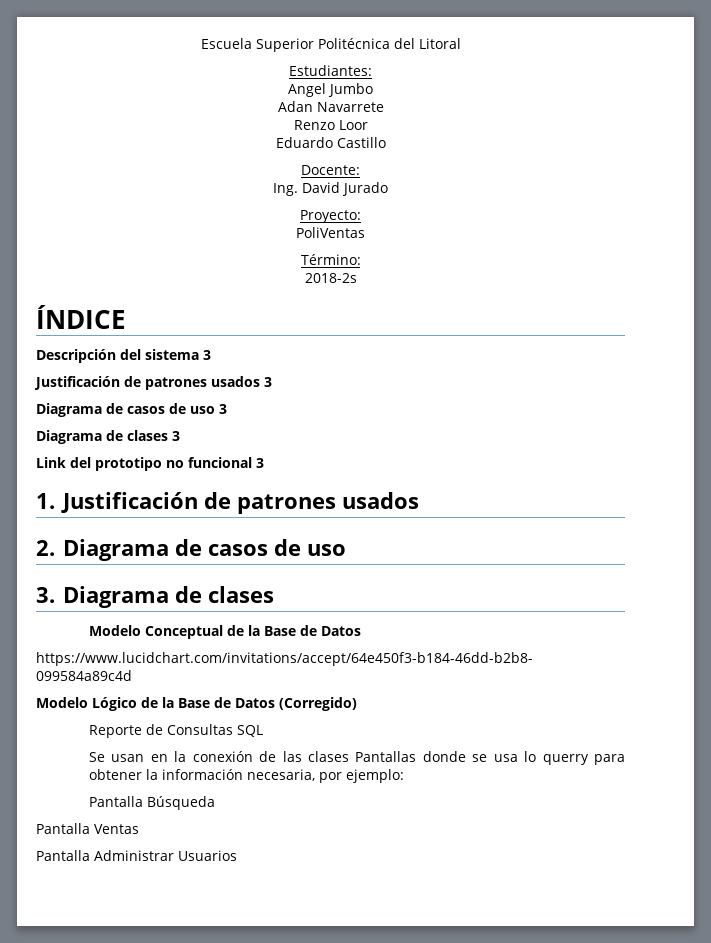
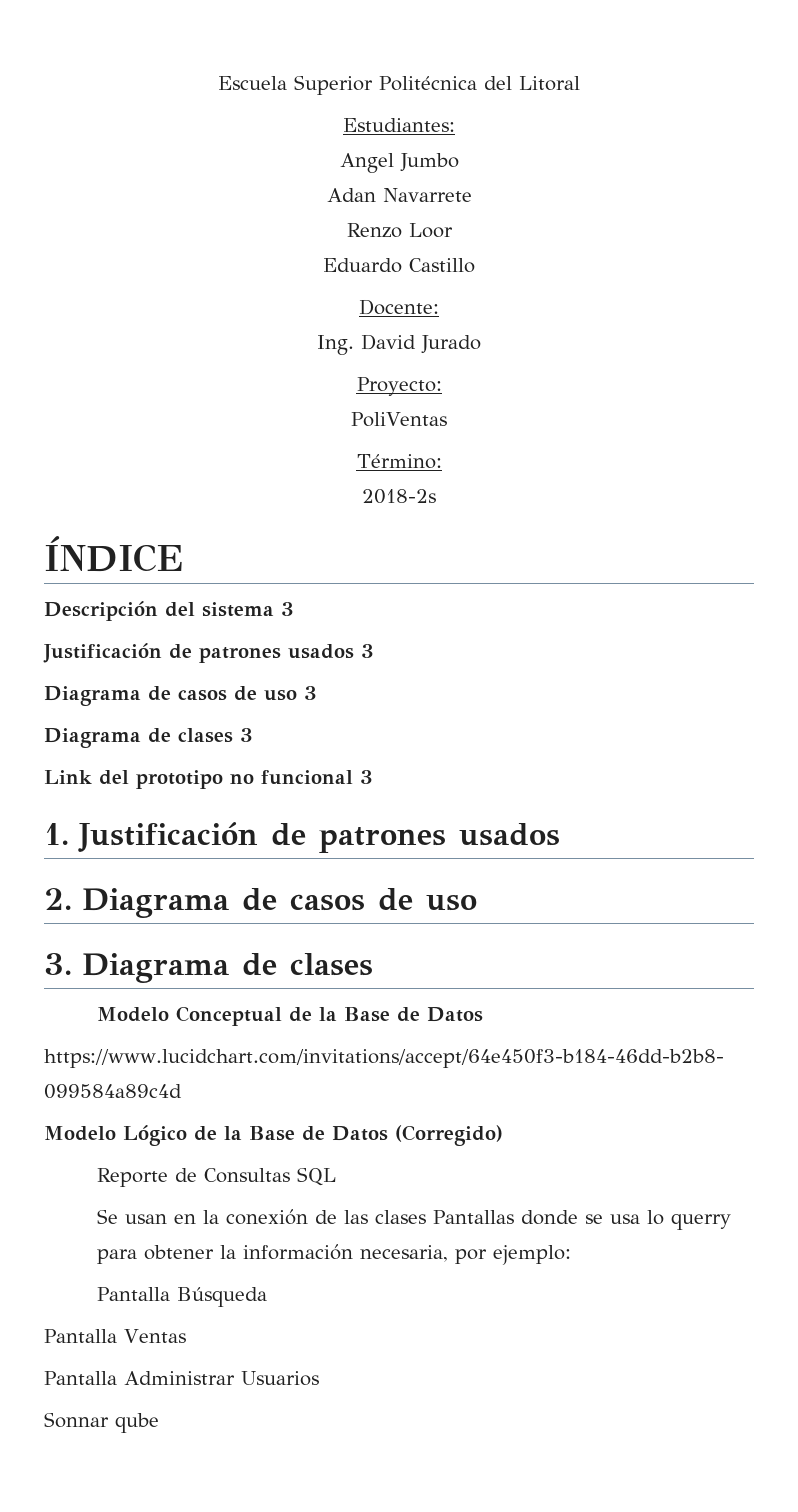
(237, 855) none -> [44,1412,159,1433] // Sonnar qube

